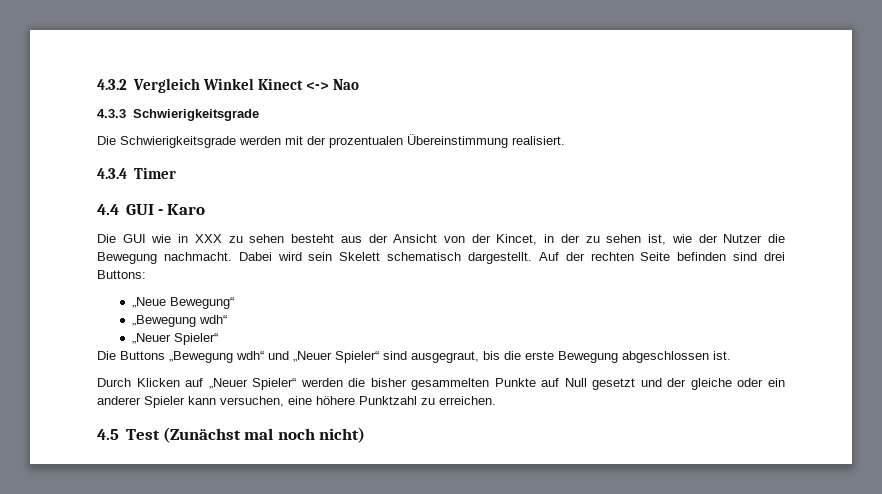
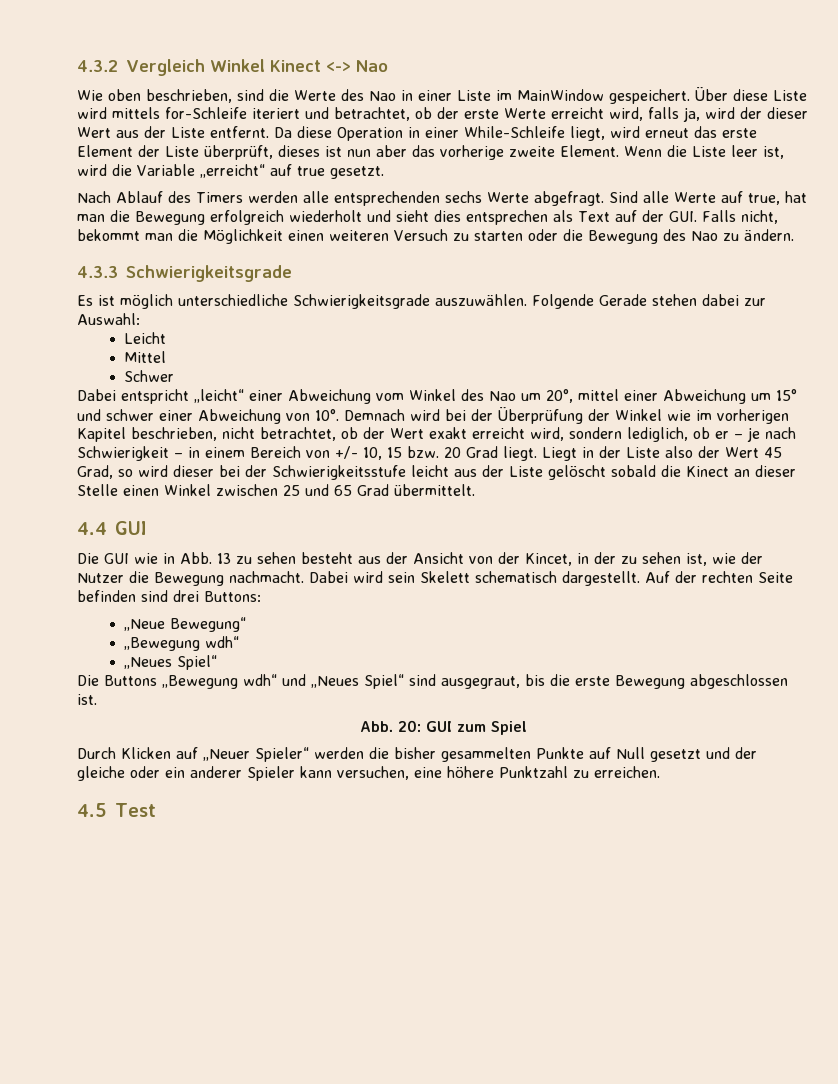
[97,109,259,121] [97,134,565,148] [97,167,176,179] 4.3.3 Schwierigkeitsgrade // Die Schwierigkeitsgrade werden mit der prozentualen Übereinstimmung realisiert. // 4.3.4 Timer -> [77,87,807,104] [77,107,808,122] [77,126,757,141] [77,145,784,160] [77,164,384,179] [77,191,807,206] [77,210,778,225] [77,229,794,244] [77,265,292,282] [77,294,766,309] [77,313,140,325] [124,332,167,344] [124,351,167,363] [124,370,175,382] [77,389,797,404] [77,407,789,424] [77,427,796,442] [77,446,782,461] [77,465,796,480] [77,484,475,496] Wie oben beschrieben, sind die Werte des Nao in einer Liste im MainWindow gespeichert. Über diese Liste wird mittels for-Schleife iteriert und betrachtet, ob der erste Werte erreicht wird, falls ja, wird der dieser Wert aus der Liste entfernt. Da diese Operation in einer While-Schleife liegt, wird erneut das erste Element der Liste überprüft, dieses ist nun aber das vorherige zweite Element. Wenn die Liste leer ist, wird die Variable „erreicht“ auf true gesetzt. // Nach Ablauf des Timers werden alle entsprechenden sechs Werte abgefragt. Sind alle Werte auf true, hat man die Bewegung erfolgreich wiederholt und sieht dies entsprechen als Text auf der GUI. Falls nicht, bekommt man die Möglichkeit einen weiteren Versuch zu starten oder die Bewegung des Nao zu ändern. // 4.3.3 Schwierigkeitsgrade // Es ist möglich unterschiedliche Schwierigkeitsgrade auszuwählen. Folgende Gerade stehen dabei zur Auswahl: // Leicht // Mittel // Schwer // Dabei entspricht „leicht“ einer Abweichung vom Winkel des Nao um 20°, mittel einer Abweichung um 15° und schwer einer Abweichung von 10°. Demnach wird bei der Überprüfung der Winkel wie im vorherigen Kapitel beschrieben, nicht betrachtet, ob der Wert exakt erreicht wird, sondern lediglich, ob er – je nach Schwierigkeit – in einem Bereich von +/- 10, 15 bzw. 20 Grad liegt. Liegt in der Liste also der Wert 45 Grad, so wird dieser bei der Schwierigkeitsstufe leicht aus der Liste gelöscht sobald die Kinect an dieser Stelle einen Winkel zwischen 25 und 65 Grad übermittelt.
[157,204,206,215] - Karo -> (147, 528) none
[194,234,222,243] XXX -> [180,552,231,564] Abb. 13
[131,333,218,345] „Neuer Spieler“ -> [124,655,218,670] „Neues Spiel“
[293,351,379,363] „Neuer Spieler“ -> [311,674,404,689] „Neues Spiel“
(731, 355) none -> [359,720,527,735] // Abb. 20: GUI zum Spiel
[162,427,366,443] (Zunächst mal noch nicht) -> (156, 810) none

